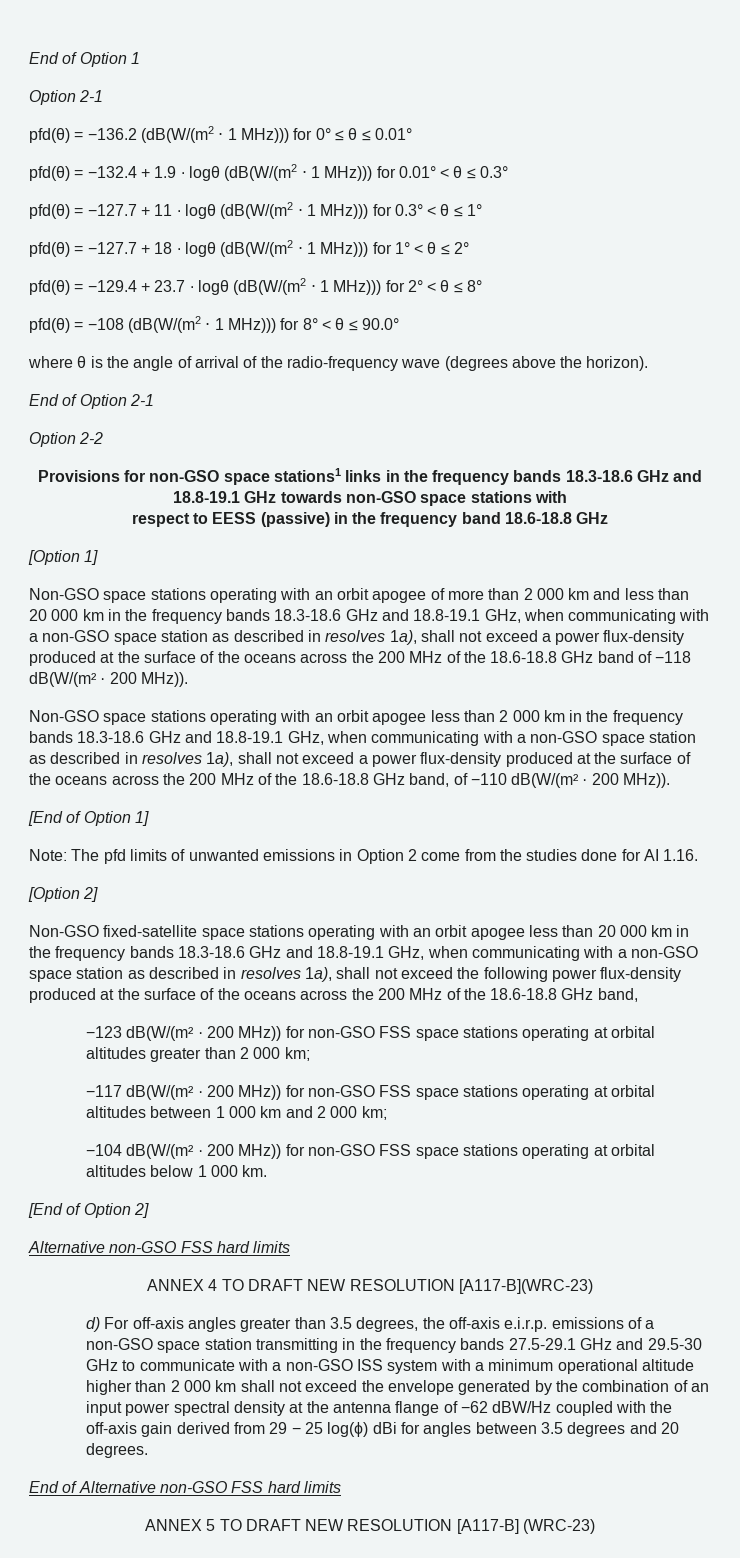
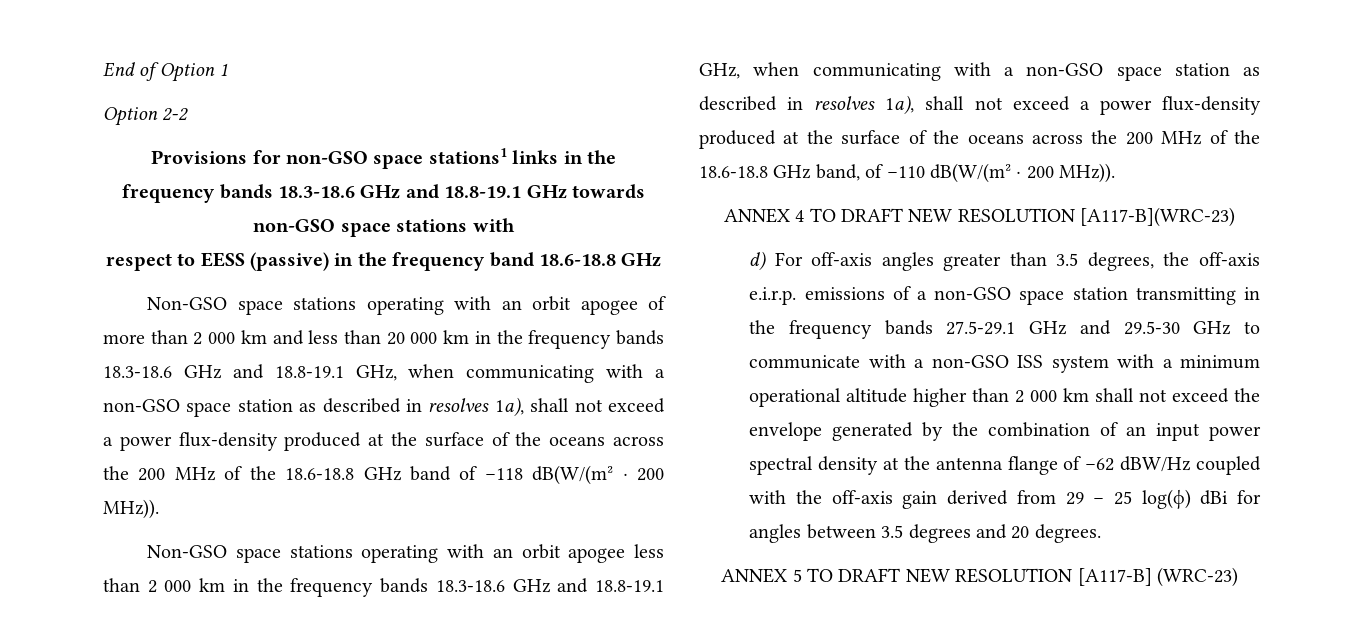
[29,90,104,105] [29,126,412,143] [29,164,509,181] [29,202,483,219] [29,240,470,257] [29,278,483,295] [29,316,399,333] [28,356,649,371] [29,394,154,409] // Option 2-1 // pfd(θ) = −136.2 (dB(W/(m2 ⋅ 1 MHz))) for 0° ≤ θ ≤ 0.01° // pfd(θ) = −132.4 + 1.9 ∙ logθ (dB(W/(m2 ⋅ 1 MHz))) for 0.01° < θ ≤ 0.3° // pfd(θ) = −127.7 + 11 ∙ logθ (dB(W/(m2 ⋅ 1 MHz))) for 0.3° < θ ≤ 1° // pfd(θ) = −127.7 + 18 ∙ logθ (dB(W/(m2 ⋅ 1 MHz))) for 1° < θ ≤ 2° // pfd(θ) = −129.4 + 23.7 ∙ logθ (dB(W/(m2 ⋅ 1 MHz))) for 2° < θ ≤ 8° // pfd(θ) = −108 (dB(W/(m2 ⋅ 1 MHz))) for 8° < θ ≤ 90.0° // where θ is the angle of arrival of the radio-frequency wave (degrees above the horizon). // End of Option 2-1 -> (229, 69) none
[28,550,99,565] // [Option 1] -> (662, 260) none
[28,811,149,826] [29,849,699,864] [28,887,99,902] [29,925,690,940] [29,946,698,961] [29,967,682,982] [29,988,638,1003] [86,1026,655,1041] [86,1047,310,1062] [86,1085,655,1100] [86,1106,387,1120] [86,1144,655,1159] [86,1165,268,1177] [28,1203,149,1218] [28,1241,291,1253] // [End of Option 1] // Note: The pfd limits of unwanted emissions in Option 2 come from the studies done for AI 1.16. // [Option 2] // Non-GSO fixed-satellite space stations operating with an orbit apogee less than 20 000 km in the frequency bands 18.3-18.6 GHz and 18.8-19.1 GHz, when communicating with a non-GSO space station as described in resolves 1a), shall not exceed the following power flux-density produced at the surface of the oceans across the 200 MHz of the 18.6-18.8 GHz band, // −123 dB(W/(m² · 200 MHz)) for non-GSO FSS space stations operating at orbital altitudes greater than 2 000 km; // −117 dB(W/(m² · 200 MHz)) for non-GSO FSS space stations operating at orbital altitudes between 1 000 km and 2 000 km; // −104 dB(W/(m² · 200 MHz)) for non-GSO FSS space stations operating at orbital altitudes below 1 000 km. // [End of Option 2] // Alternative non-GSO FSS hard limits -> (1116, 173) none
[29,1481,341,1493] // End of Alternative non-GSO FSS hard limits -> (1101, 533) none

